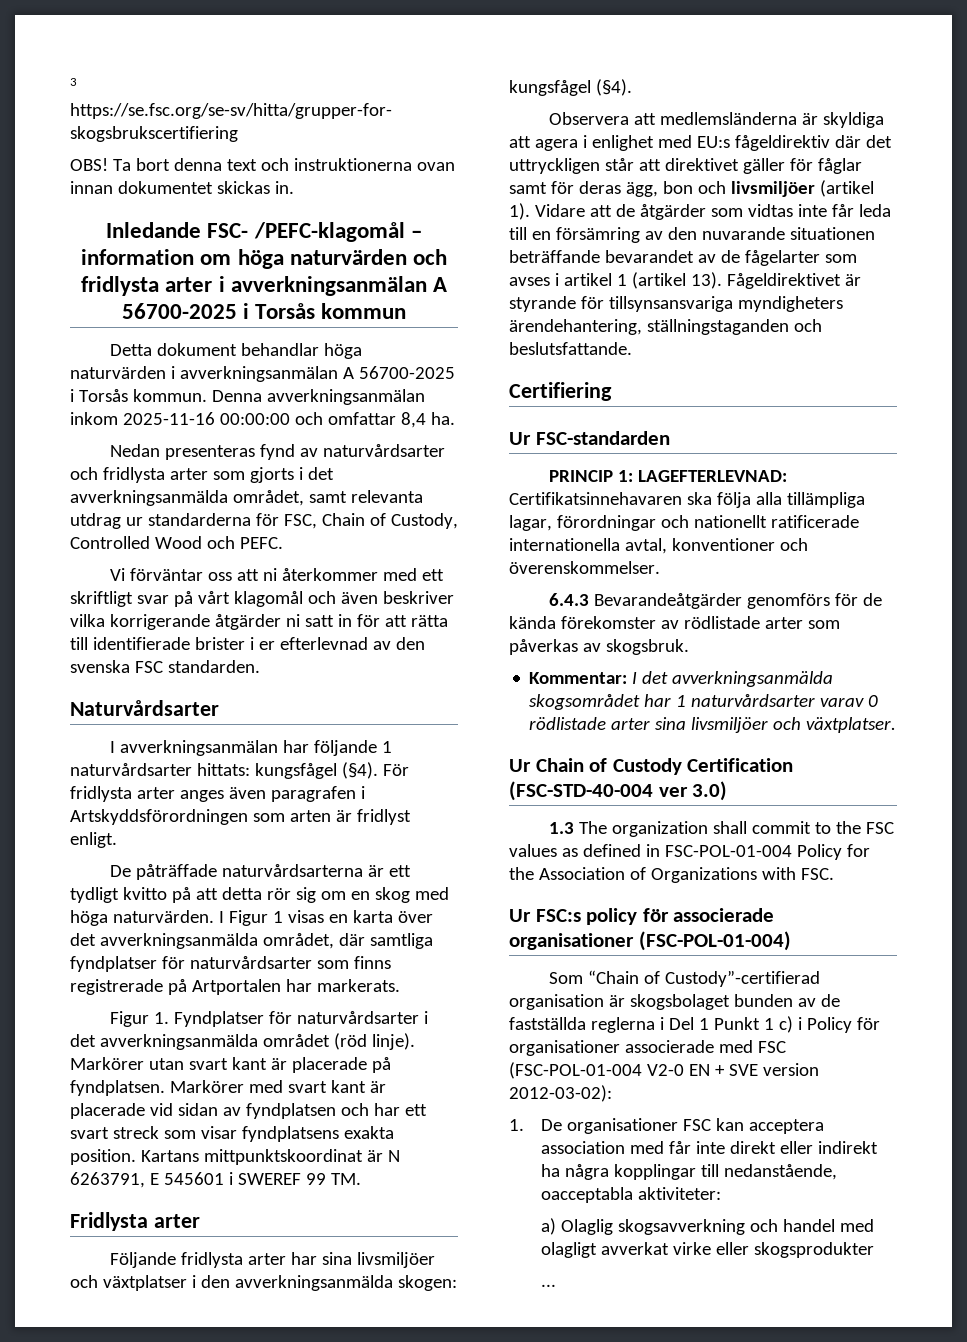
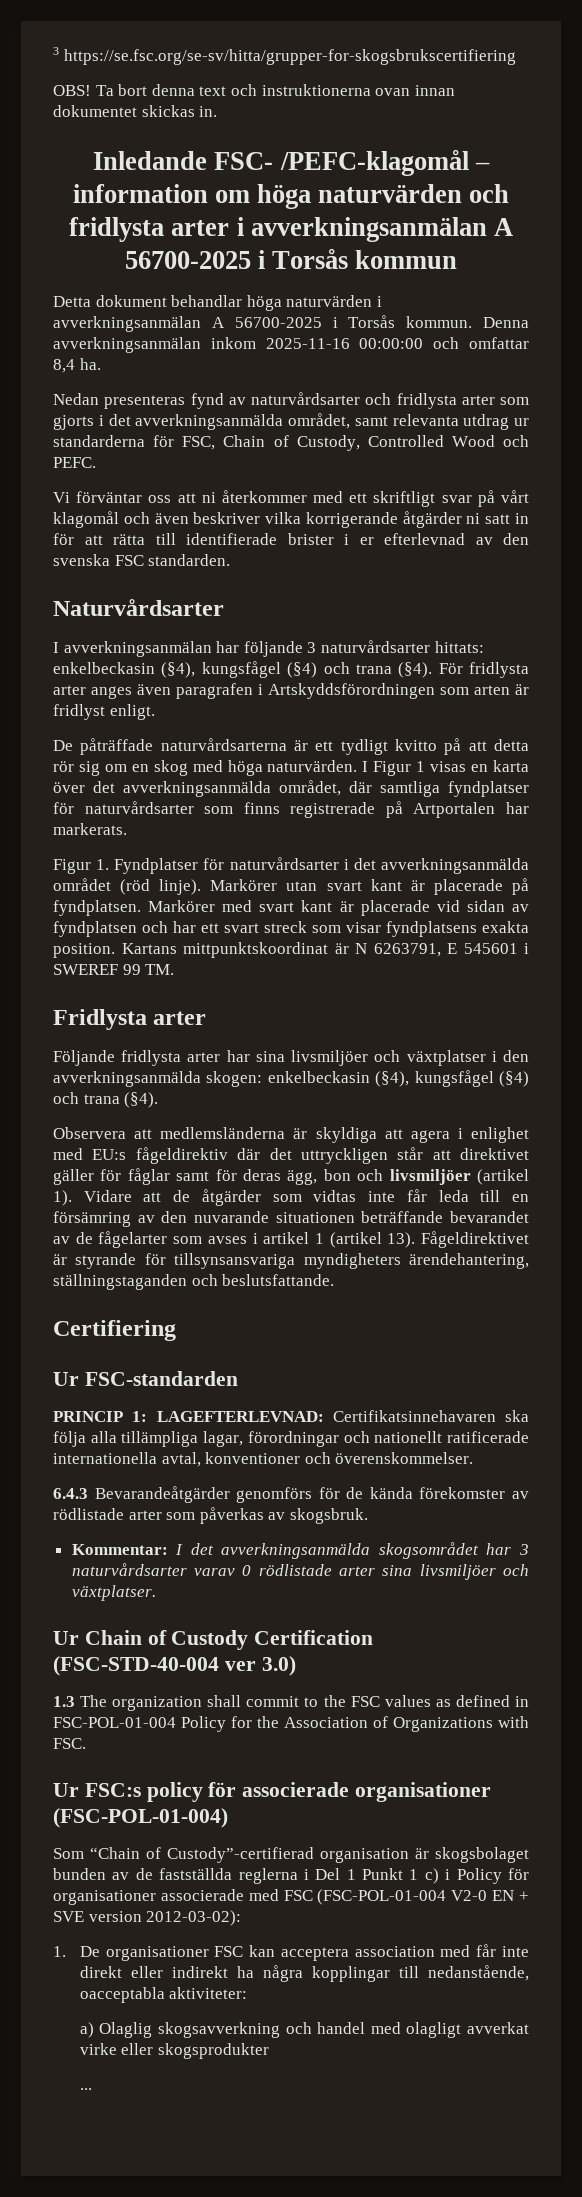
[382,741,393,753] 1 -> [307,642,317,653] 3
[254,763,337,779] kungsfågel -> [53,661,392,678] enkelbeckasin (§4), kungsfågel (§4) och trana
[509,80,591,96] kungsfågel -> [267,1070,529,1087] [53,1092,120,1104] enkelbeckasin (§4), kungsfågel (§4) och trana
[676,695,687,707] 1 -> [519,1544,529,1555] 3

